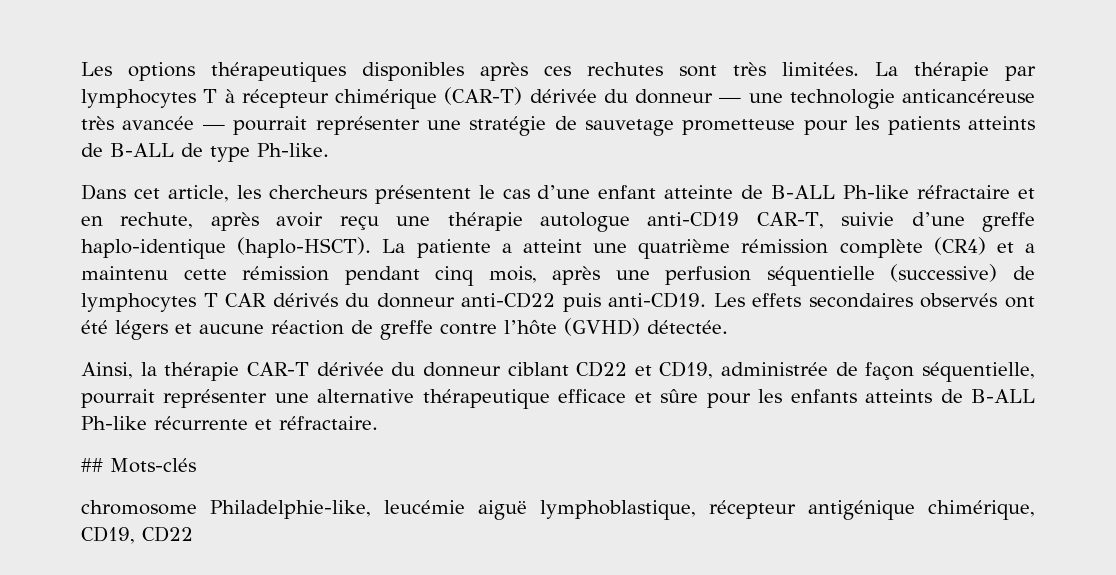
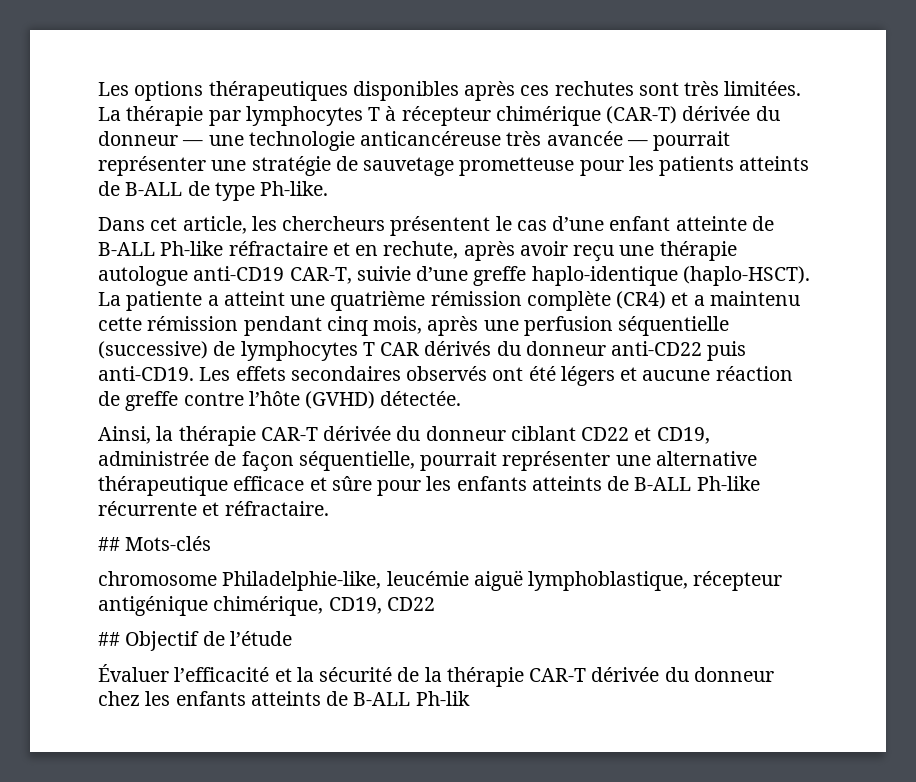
(193, 534) none -> [98,631,292,651] [98,664,774,687] [98,691,470,706] // ## Objectif de l’étude // Évaluer l’efficacité et la sécurité de la thérapie CAR-T dérivée du donneur chez les enfants atteints de B-ALL Ph-lik

